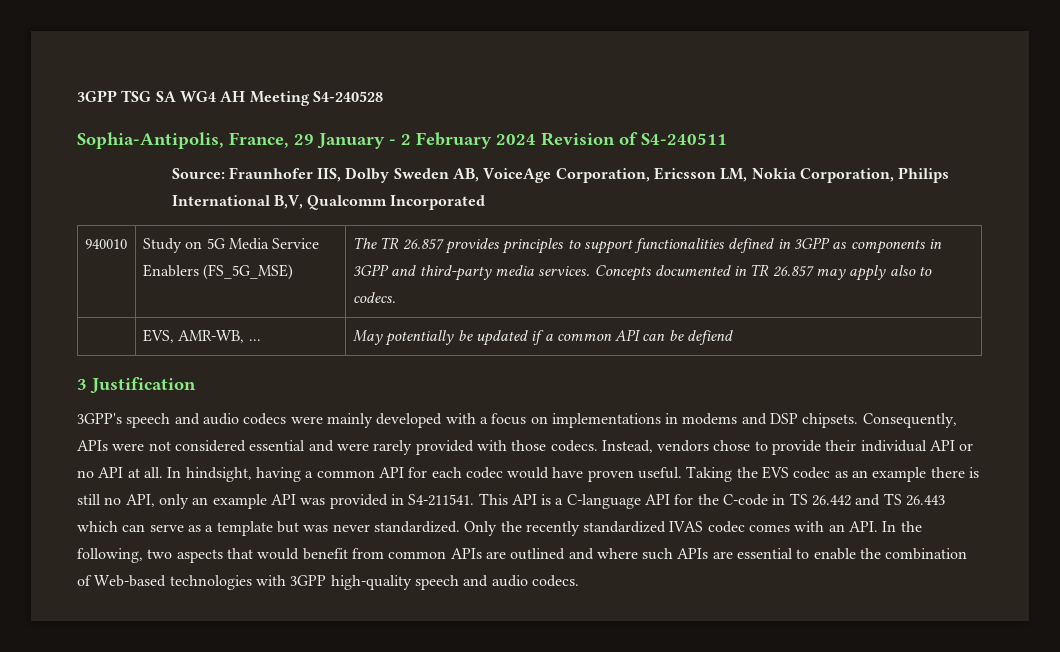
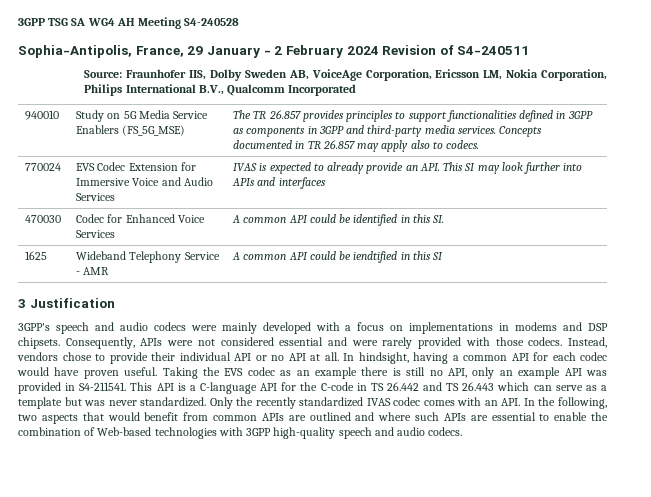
[273,195,303,209] B,V, -> [198,85,224,95] B.V.,
[142,329,261,343] [352,329,734,346] | EVS, AMR-WB, ... | May potentially be updated if a common API can be defiend -> [25,163,62,171] [76,162,196,171] [76,177,213,186] [76,193,116,201] [233,162,583,174] [232,177,326,189] [25,215,62,223] [76,214,205,223] [76,230,116,238] [232,214,445,226] [25,251,48,260] [76,251,220,263] [76,267,110,275] [232,251,444,263] 770024 | EVS Codec Extension for Immersive Voice and Audio Services | IVAS is expected to already provide an API. This SI may look further into APIs and interfaces // 470030 | Codec for Enhanced Voice Services | A common API could be identified in this SI. // 1625 | Wideband Telephony Service - AMR | A common API could be iendtified in this SI

